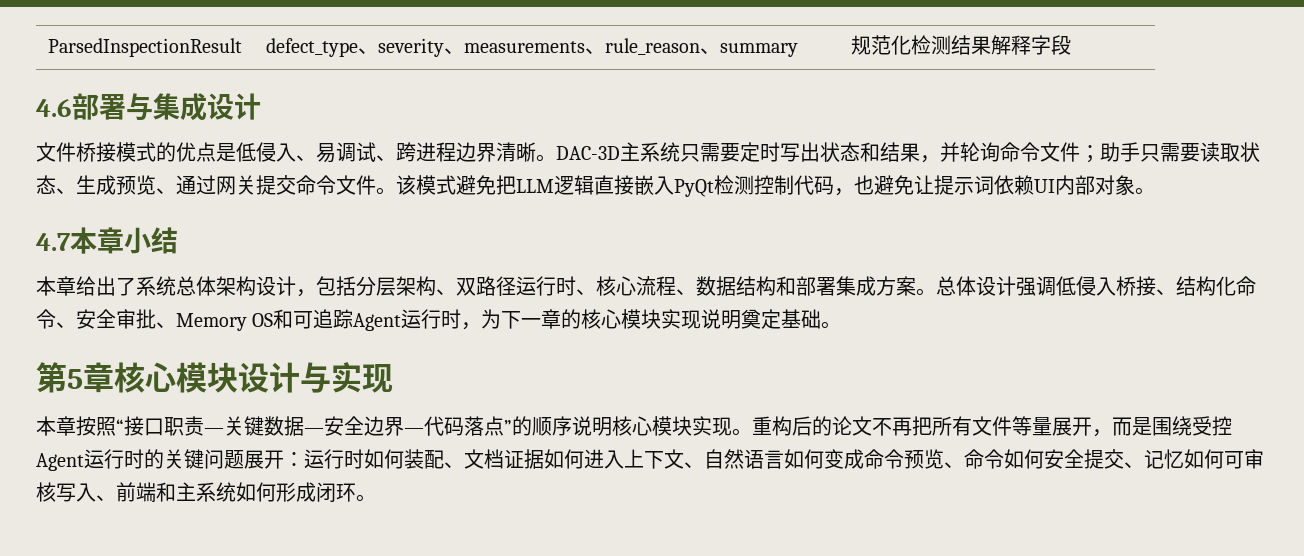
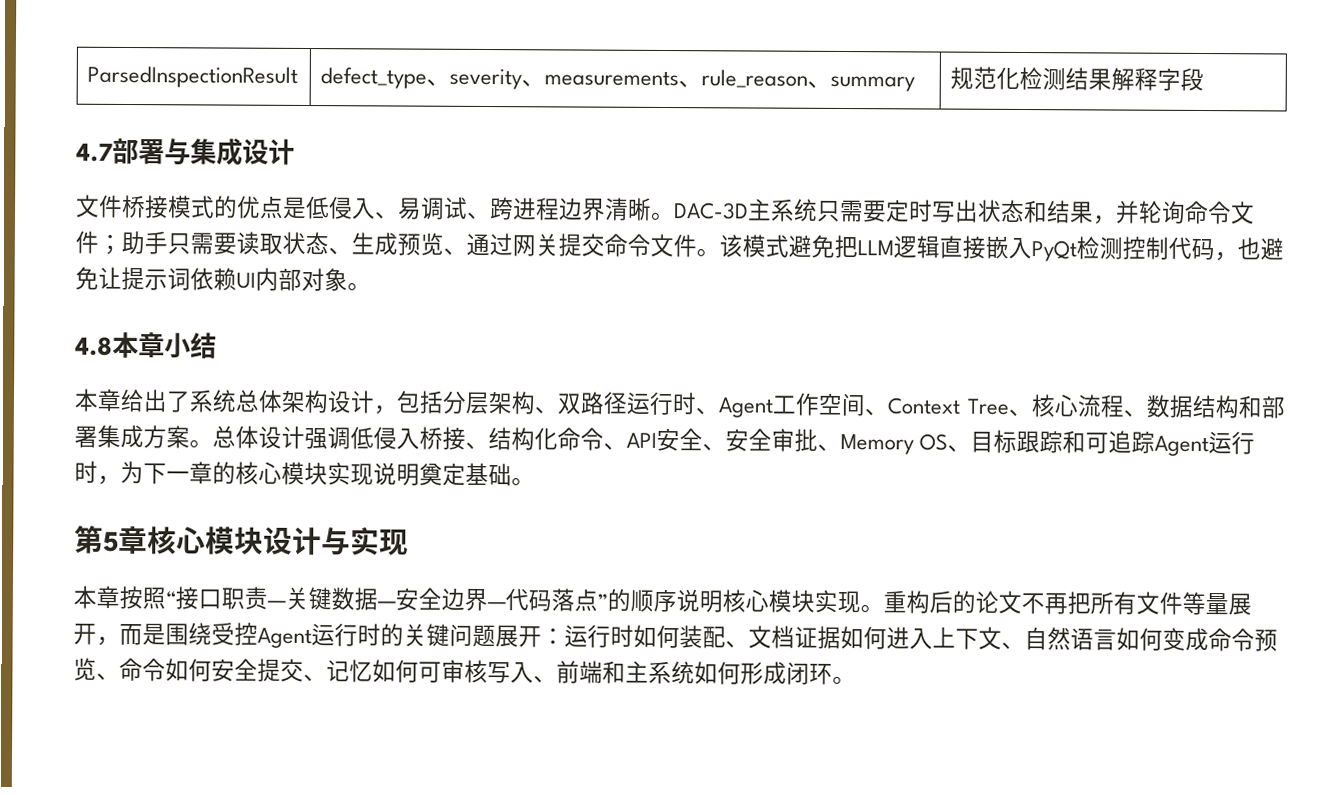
[36,99,72,117] 4.6 -> [76,142,113,162] 4.7
[36,233,71,251] 4.7 -> [75,336,113,356] 4.8
(596, 292) none -> [718,392,1032,418] Agent工作空间、Context Tree、
(76, 325) none -> [626,428,726,452] API安全、
(274, 320) none -> [947,429,1064,454] 、目标跟踪

